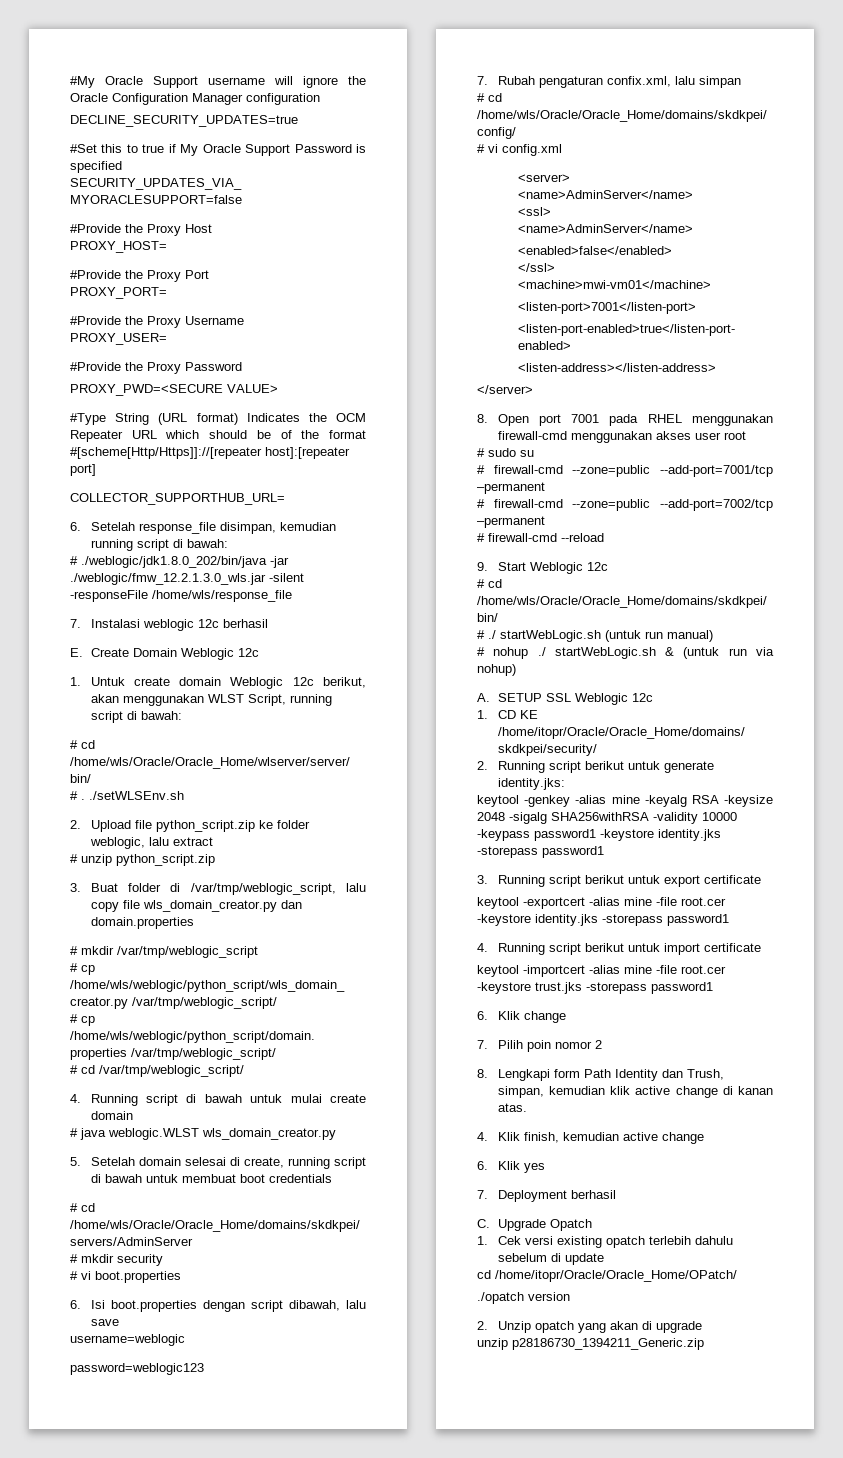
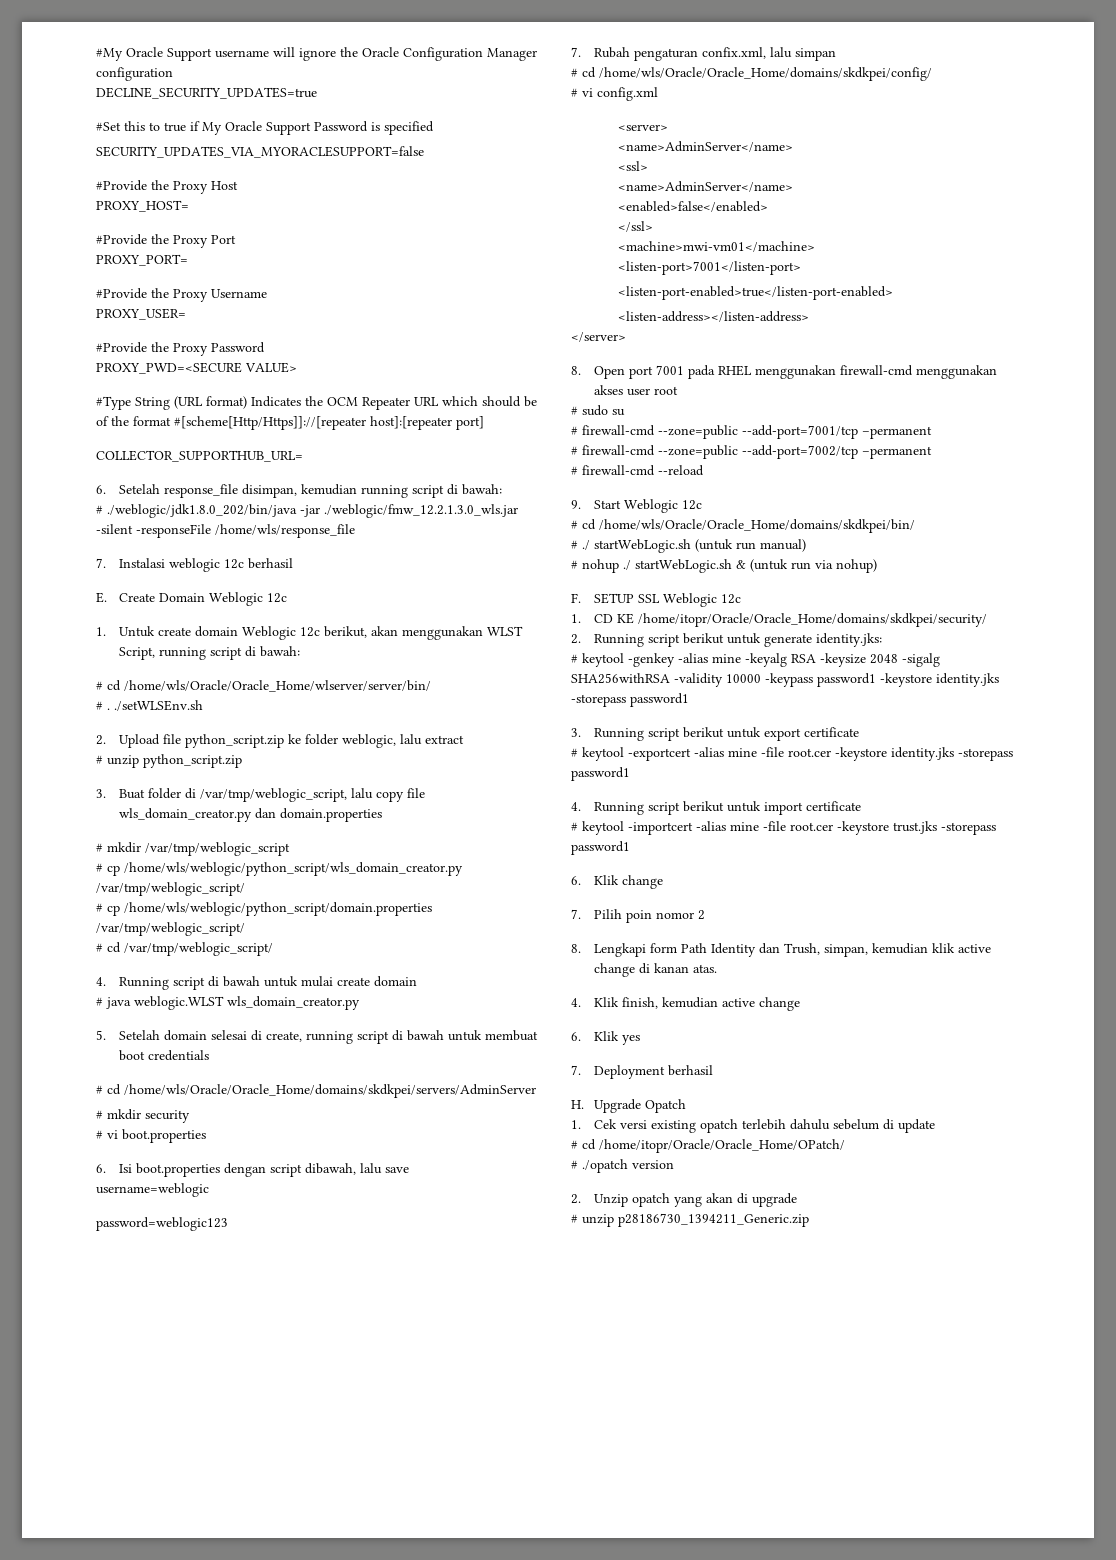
[477,693,490,702] A. -> [571,593,581,603] F.
(565, 784) none -> [571,654,578,663] #
(761, 879) none -> [571,748,578,757] #
(761, 947) none -> [571,822,578,831] #
[477,1219,490,1228] C. -> [571,1100,584,1109] H.
(604, 1259) none -> [571,1140,578,1149] #
(737, 1276) none -> [571,1160,578,1169] #
(702, 1327) none -> [571,1214,578,1223] #

